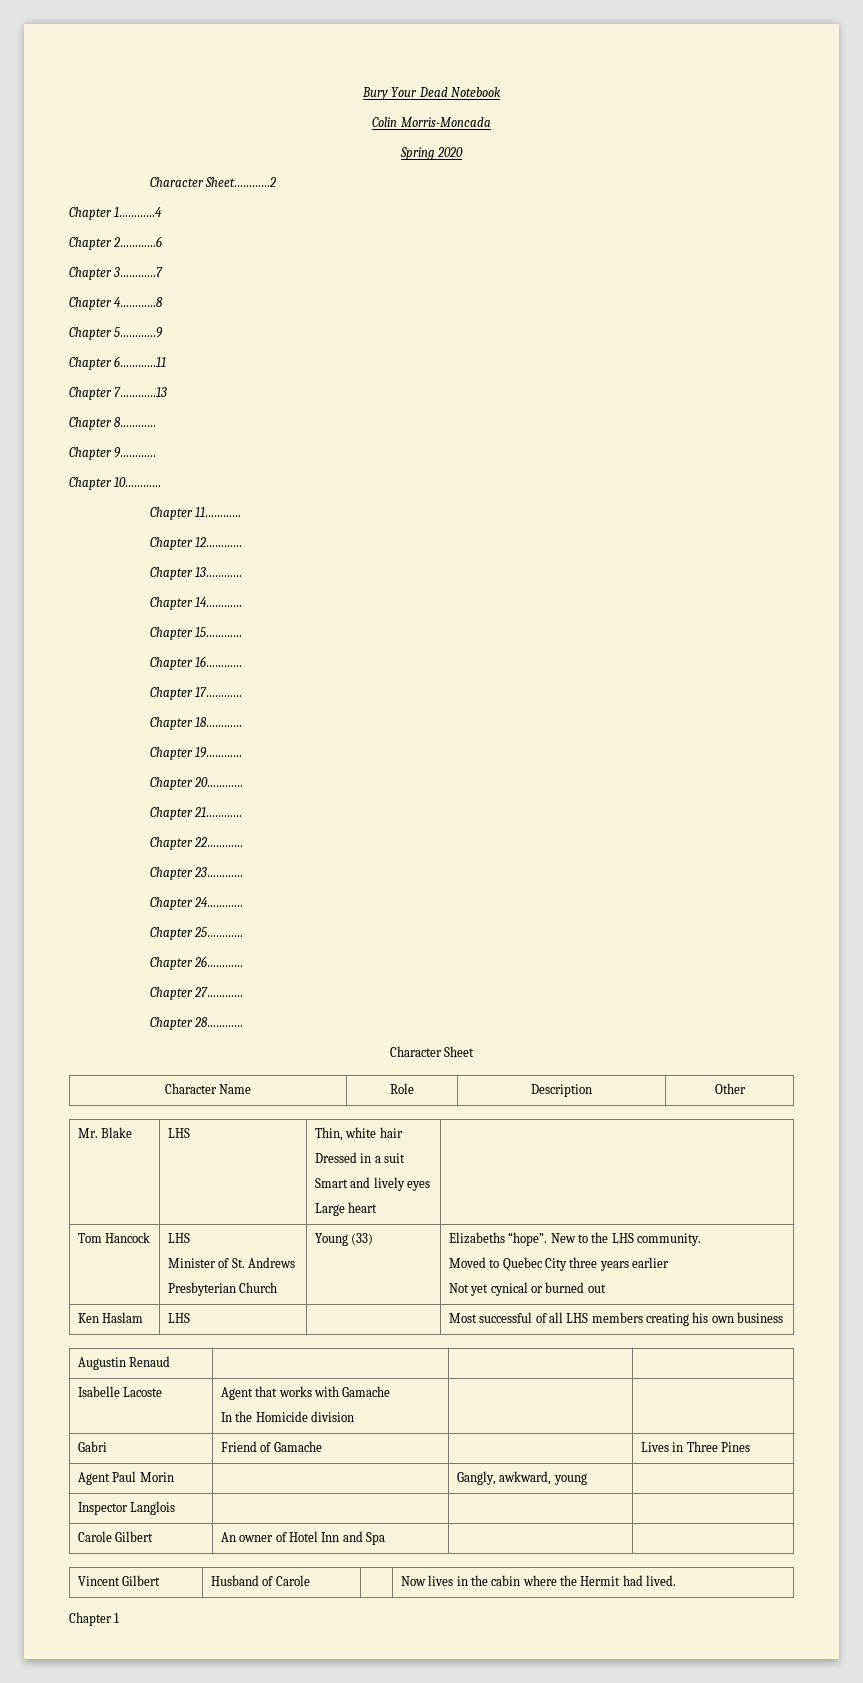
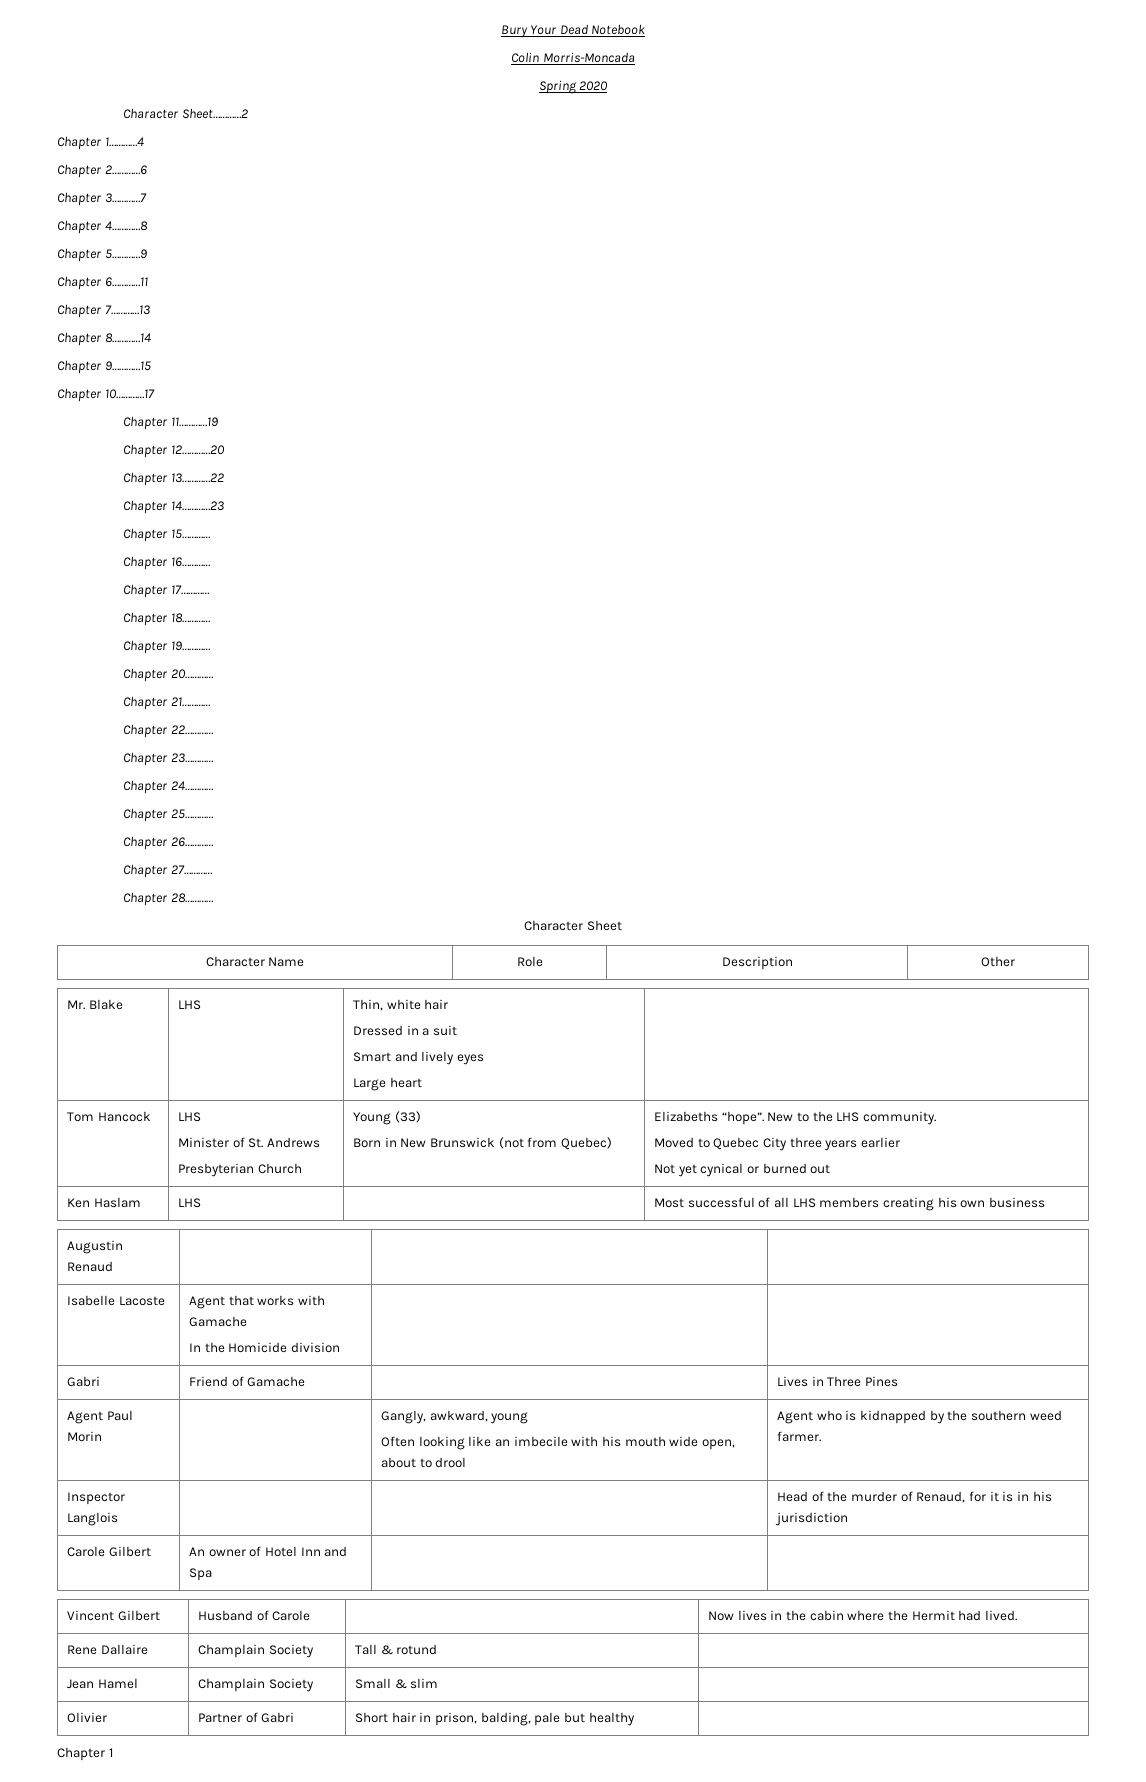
[114,417,157,427] [69,447,157,460] [69,477,162,490] [149,507,242,520] [149,537,243,550] [149,567,243,580] [149,597,243,610] 8………… // Chapter 9………… // Chapter 10………… // Chapter 11………… // Chapter 12………… // Chapter 13………… // Chapter 14………… -> [104,333,151,343] [57,360,151,374] [57,388,155,402] [123,416,219,430] [123,444,225,458] [123,472,224,486] [123,500,224,514] 8…………14 // Chapter 9…………15 // Chapter 10…………17 // Chapter 11…………19 // Chapter 12…………20 // Chapter 13…………22 // Chapter 14…………23
(374, 1239) none -> [353,1137,612,1150] // Born in New Brunswick (not from Quebec)
[77,1501,176,1515] | // Inspector Langlois | | | -> [381,1436,735,1450] [381,1457,467,1468] [777,1410,1062,1424] [777,1431,822,1442] [67,1492,126,1505] [67,1512,119,1526] [777,1491,1052,1503] [775,1512,849,1526] // Often looking like an imbecile with his mouth wide open, about to drool | Agent who is kidnapped by the southern weed farmer. // Inspector Langlois | | | Head of the murder of Renaud, for it is in his jurisdiction
(677, 1580) none -> [67,1644,148,1655] [198,1644,314,1658] [355,1644,438,1655] [67,1678,138,1689] [198,1678,314,1692] [355,1678,439,1689] [67,1712,108,1723] [198,1712,295,1723] [355,1712,635,1726] // Rene Dallaire | Champlain Society | Tall & rotund | // Jean Hamel | Champlain Society | Small & slim | // Olivier | Partner of Gabri | Short hair in prison, balding, pale but healthy |

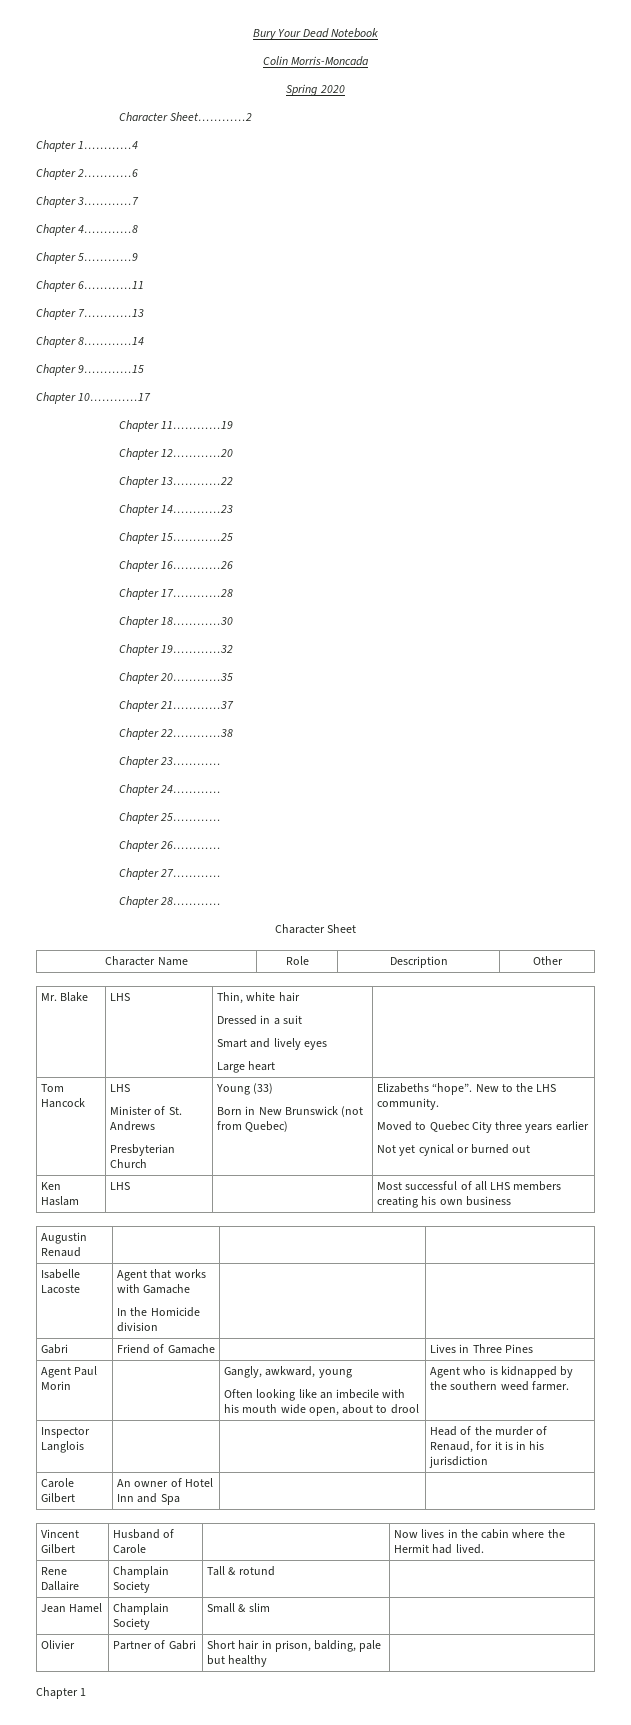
[170,529,211,539] [123,556,211,570] [123,584,210,598] [123,612,211,626] [123,640,211,654] [123,668,214,682] [123,696,211,710] [123,724,214,738] 15………… // Chapter 16………… // Chapter 17………… // Chapter 18………… // Chapter 19………… // Chapter 20………… // Chapter 21………… // Chapter 22………… -> [161,533,234,541] [118,560,234,572] [118,588,234,600] [118,616,234,628] [118,644,234,656] [118,672,234,684] [118,700,235,712] [118,728,234,740] 15…………25 // Chapter 16…………26 // Chapter 17…………28 // Chapter 18…………30 // Chapter 19…………32 // Chapter 20…………35 // Chapter 21…………37 // Chapter 22…………38

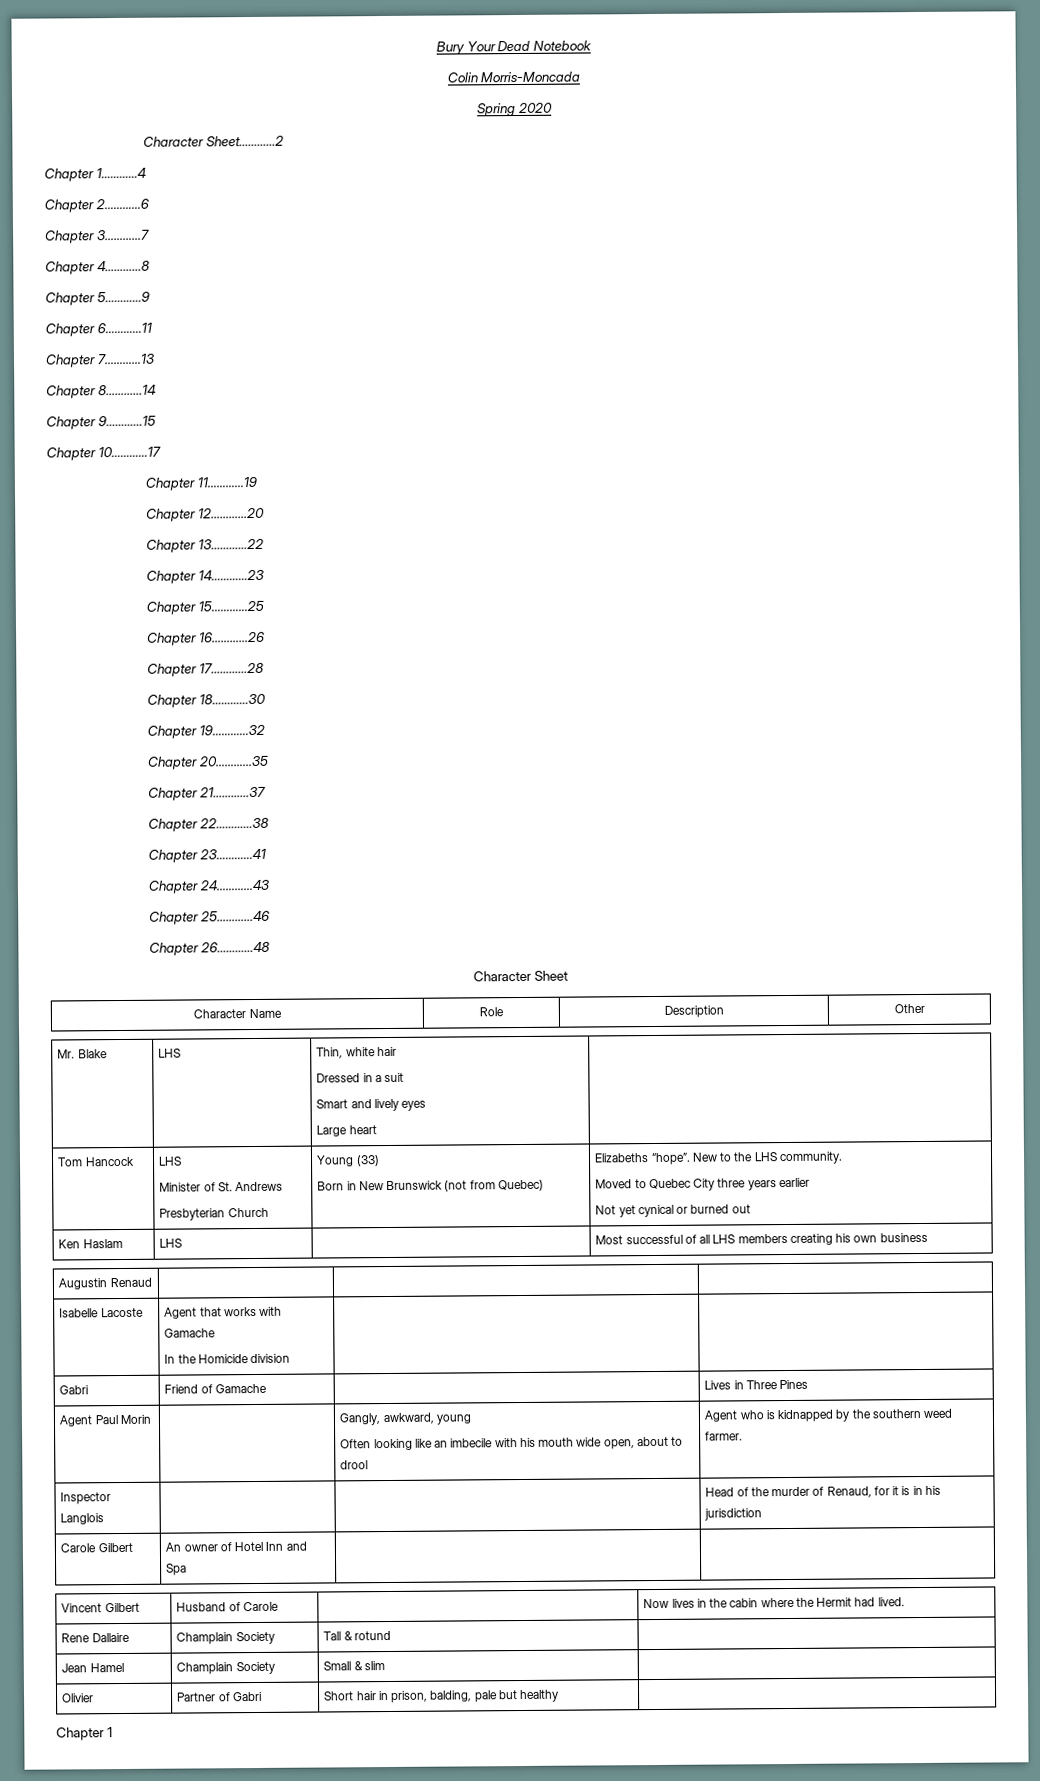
[160,757,222,765] [118,784,222,796] [118,812,222,824] [118,840,222,852] [118,868,222,880] [118,896,222,908] 23………… // Chapter 24………… // Chapter 25………… // Chapter 26………… // Chapter 27………… // Chapter 28………… -> [198,848,266,860] [148,879,270,894] [149,910,270,925] [149,941,270,956] 23…………41 // Chapter 24…………43 // Chapter 25…………46 // Chapter 26…………48

